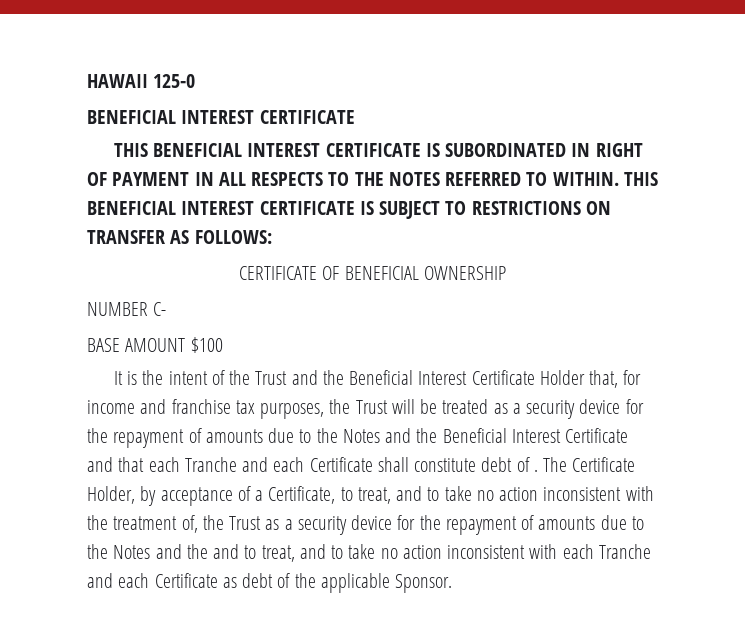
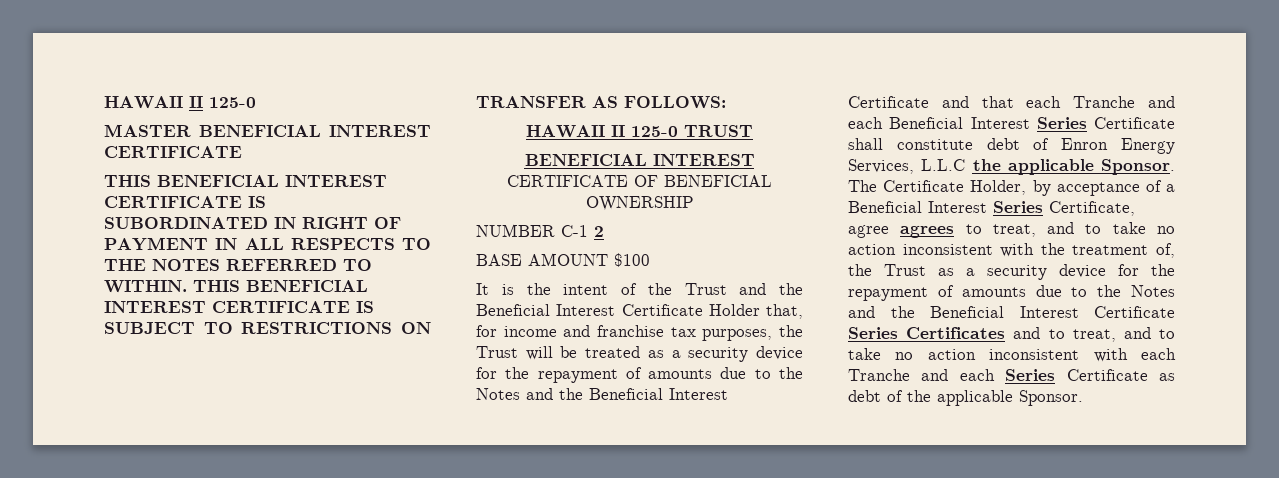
[87,74,148,88] HAWAII -> [104,96,203,109] HAWAII II
(196, 81) none -> [104,124,191,137] MASTER
(272, 237) none -> [526,125,753,138] [524,154,755,166] HAWAII II 125-0 TRUST // BENEFICIAL INTEREST
[153,302,167,316] C- -> [561,225,604,237] C-1 2
(305, 464) none -> [889,117,1087,129] Beneficial Interest Series
[533,469,538,472] . -> [1061,138,1175,154] [848,159,1175,175] Enron Energy Services, L.L.C the applicable Sponsor.
[268,486,336,504] Certificate, -> [848,201,1135,216] [848,225,955,238] Beneficial Interest Series Certificate, agree agrees
(208, 551) none -> [930,306,1175,318] [848,327,1006,339] Beneficial Interest Certificate Series Certificates
(150, 580) none -> [1005,369,1056,381] Series

